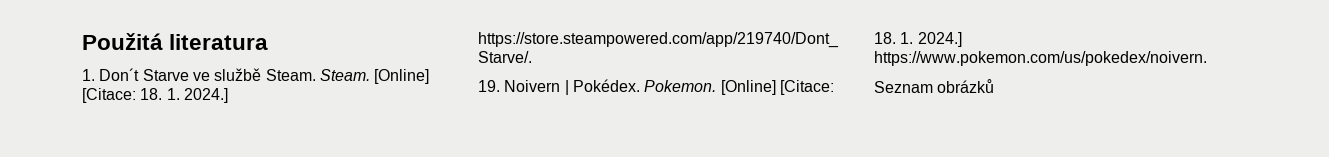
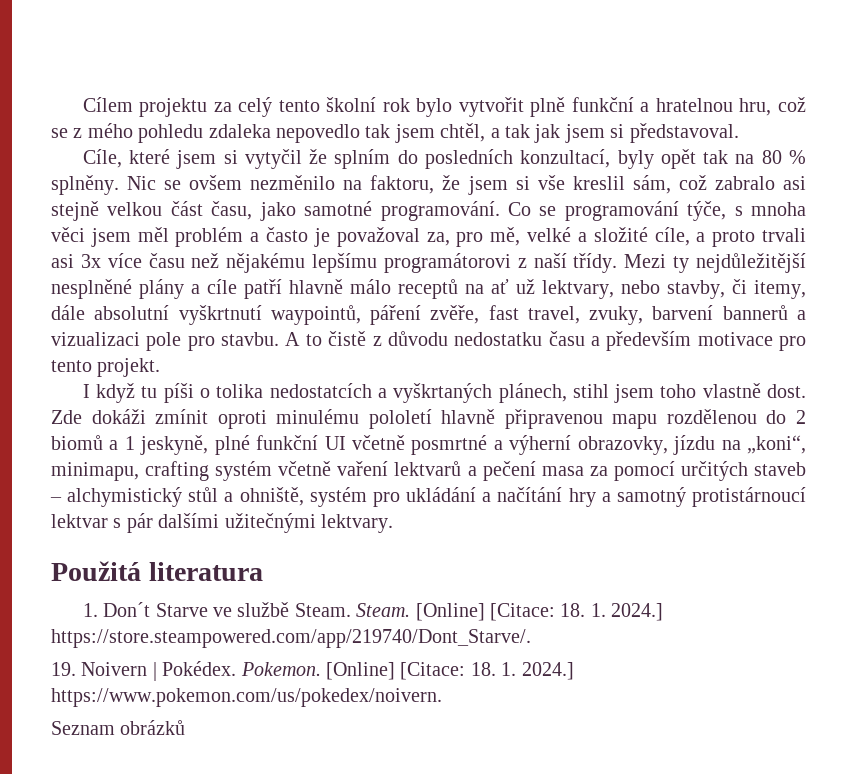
(82, 41) none -> [82,97,806,117] [51,123,739,143] [82,149,806,169] [51,175,807,195] [51,201,806,221] [51,227,807,247] [51,253,806,273] [51,279,806,299] [51,305,806,325] [51,331,806,351] [51,358,161,377] [82,383,807,403] [51,409,806,429] [51,435,807,455] [51,461,806,481] [50,487,806,507] [51,513,393,533] Cílem projektu za celý tento školní rok bylo vytvořit plně funkční a hratelnou hru, což se z mého pohledu zdaleka nepovedlo tak jsem chtěl, a tak jak jsem si představoval. // Cíle, které jsem si vytyčil že splním do posledních konzultací, byly opět tak na 80 % splněny. Nic se ovšem nezměnilo na faktoru, že jsem si vše kreslil sám, což zabralo asi stejně velkou část času, jako samotné programování. Co se programování týče, s mnoha věci jsem měl problém a často je považoval za, pro mě, velké a složité cíle, a proto trvali asi 3x více času než nějakému lepšímu programátorovi z naší třídy. Mezi ty nejdůležitější nesplněné plány a cíle patří hlavně málo receptů na ať už lektvary, nebo stavby, či itemy, dále absolutní vyškrtnutí waypointů, páření zvěře, fast travel, zvuky, barvení bannerů a vizualizaci pole pro stavbu. A to čistě z důvodu nedostatku času a především motivace pro tento projekt. // I když tu píši o tolika nedostatcích a vyškrtaných plánech, stihl jsem toho vlastně dost. Zde dokáži zmínit oproti minulému pololetí hlavně připravenou mapu rozdělenou do 2 biomů a 1 jeskyně, plné funkční UI včetně posmrtné a výherní obrazovky, jízdu na „koni“, minimapu, crafting systém včetně vaření lektvarů a pečení masa za pomocí určitých staveb – alchymistický stůl a ohniště, systém pro ukládání a načítání hry a samotný protistárnoucí lektvar s pár dalšími užitečnými lektvary. //

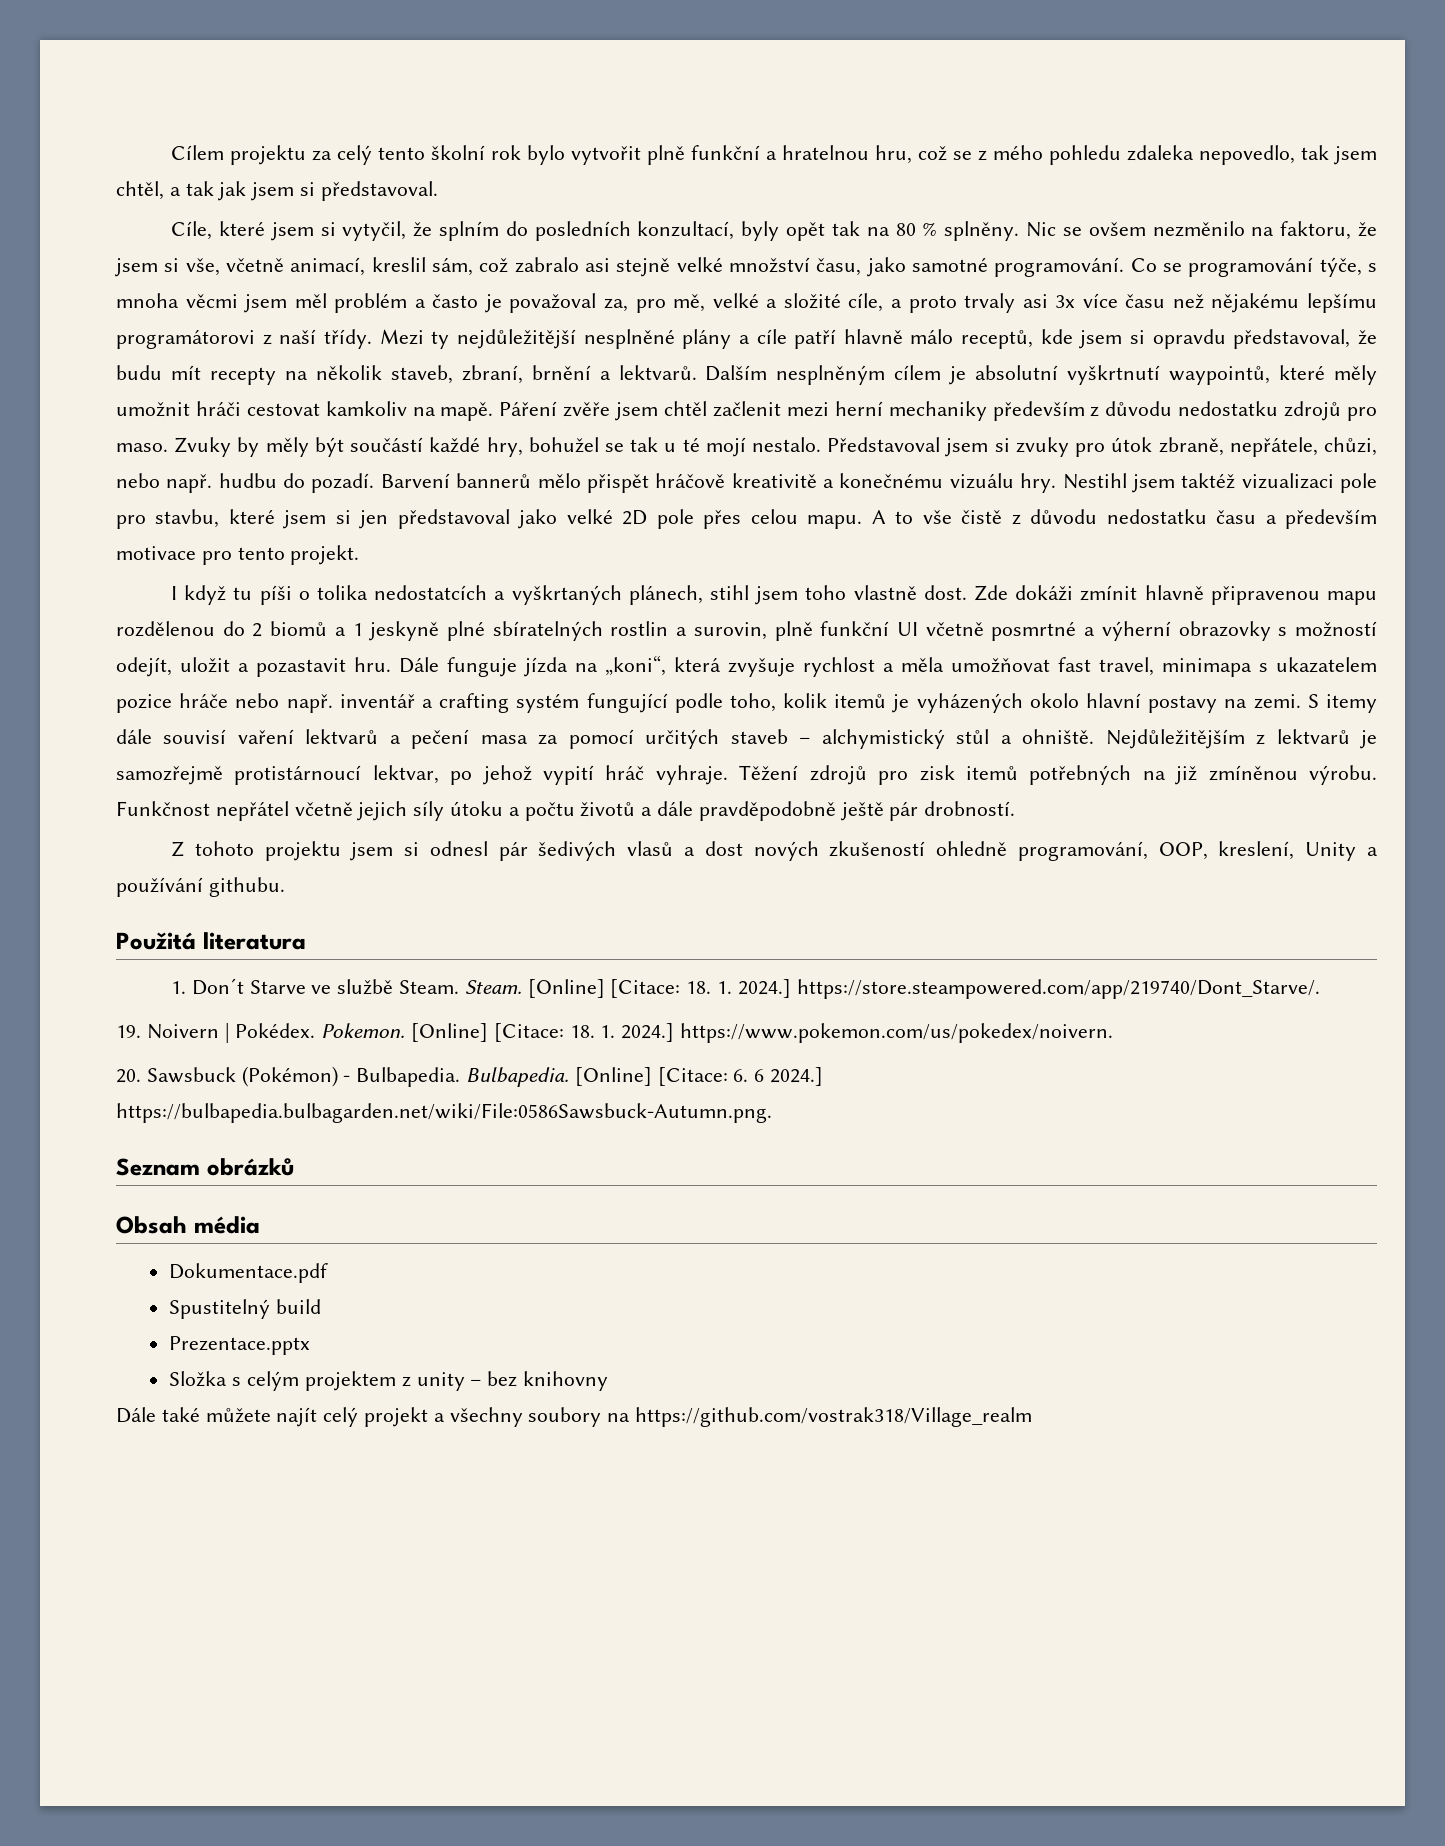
[276,124,360,143] nepovedlo -> [1199,145,1296,165] nepovedlo,
[244,149,302,169] vytyčil -> [342,221,407,241] vytyčil,
[537,175,565,190] vše -> [185,257,366,276] vše, včetně animací,
[107,201,203,216] velkou část -> [676,257,810,273] velké množství
[51,227,85,242] věci -> [185,294,238,308] věcmi
[762,228,807,242] trvali -> [964,293,1016,313] trvaly
[398,279,806,299] [51,305,806,325] [51,332,280,351] receptů na ať už lektvary, nebo stavby, či itemy, dále absolutní vyškrtnutí waypointů, páření zvěře, fast travel, zvuky, barvení bannerů a vizualizaci pole pro stavbu. -> [961,329,1377,349] [116,365,1377,385] [116,401,1377,421] [116,437,1378,457] [116,473,1377,493] [116,509,863,529] receptů, kde jsem si opravdu představoval, že budu mít recepty na několik staveb, zbraní, brnění a lektvarů. Dalším nesplněným cílem je absolutní vyškrtnutí waypointů, které měly umožnit hráči cestovat kamkoliv na mapě. Páření zvěře jsem chtěl začlenit mezi herní mechaniky především z důvodu nedostatku zdrojů pro maso. Zvuky by měly být součástí každé hry, bohužel se tak u té mojí nestalo. Představoval jsem si zvuky pro útok zbraně, nepřátele, chůzi, nebo např. hudbu do pozadí. Barvení bannerů mělo přispět hráčově kreativitě a konečnému vizuálu hry. Nestihl jsem taktéž vizualizaci pole pro stavbu, které jsem si jen představoval jako velké 2D pole přes celou mapu.
(322, 340) none -> [922,510,952,524] vše
[217,409,432,429] oproti minulému pololetí -> (1138, 593) none
[140,435,250,455] jeskyně, plné -> [369,621,813,641] jeskyně plné sbíratelných rostlin a surovin, plně
[577,435,807,455] [51,461,332,481] obrazovky, jízdu na „koni“, minimapu, crafting systém včetně -> [1178,621,1377,641] [116,655,1377,677] [116,693,1377,713] [116,729,227,744] obrazovky s možností odejít, uložit a pozastavit hru. Dále funguje jízda na „koni“, která zvyšuje rychlost a měla umožňovat fast travel, minimapa s ukazatelem pozice hráče nebo např. inventář a crafting systém fungující podle toho, kolik itemů je vyházených okolo hlavní postavy na zemi. S itemy dále souvisí
[239,487,806,507] [51,513,393,533] ohniště, systém pro ukládání a načítání hry a samotný protistárnoucí lektvar s pár dalšími užitečnými lektvary. -> [1022,729,1377,749] [116,765,1378,785] [116,801,1016,821] [171,841,1378,861] [116,877,285,897] ohniště. Nejdůležitějším z lektvarů je samozřejmě protistárnoucí lektvar, po jehož vypití hráč vyhraje. Těžení zdrojů pro zisk itemů potřebných na již zmíněnou výrobu. Funkčnost nepřátel včetně jejich síly útoku a počtu životů a dále pravděpodobně ještě pár drobností. // Z tohoto projektu jsem si odnesl pár šedivých vlasů a dost nových zkušeností ohledně programování, OOP, kreslení, Unity a používání githubu.
[51,720,186,735] Seznam obrázků -> [116,1066,824,1087] [116,1103,772,1123] [116,1158,294,1176] [116,1216,260,1234] [169,1263,329,1283] [169,1299,322,1319] [169,1336,311,1355] [169,1371,608,1391] [116,1407,1033,1427] 20. Sawsbuck (Pokémon) - Bulbapedia. Bulbapedia. [Online] [Citace: 6. 6 2024.] https://bulbapedia.bulbagarden.net/wiki/File:0586Sawsbuck-Autumn.png. // Seznam obrázků // Obsah média // Dokumentace.pdf // Spustitelný build // Prezentace.pptx // Složka s celým projektem z unity – bez knihovny // Dále také můžete najít celý projekt a všechny soubory na https://github.com/vostrak318/Village_realm

